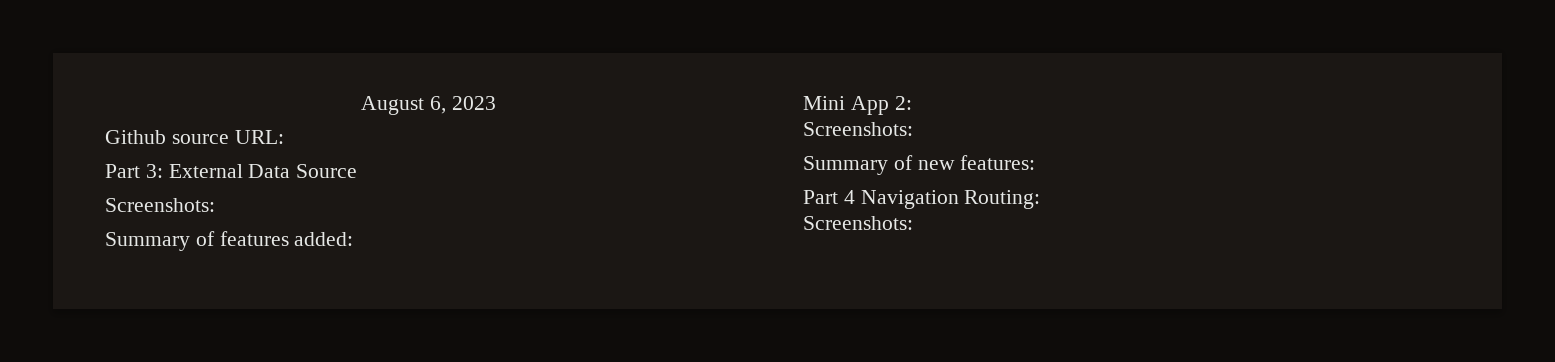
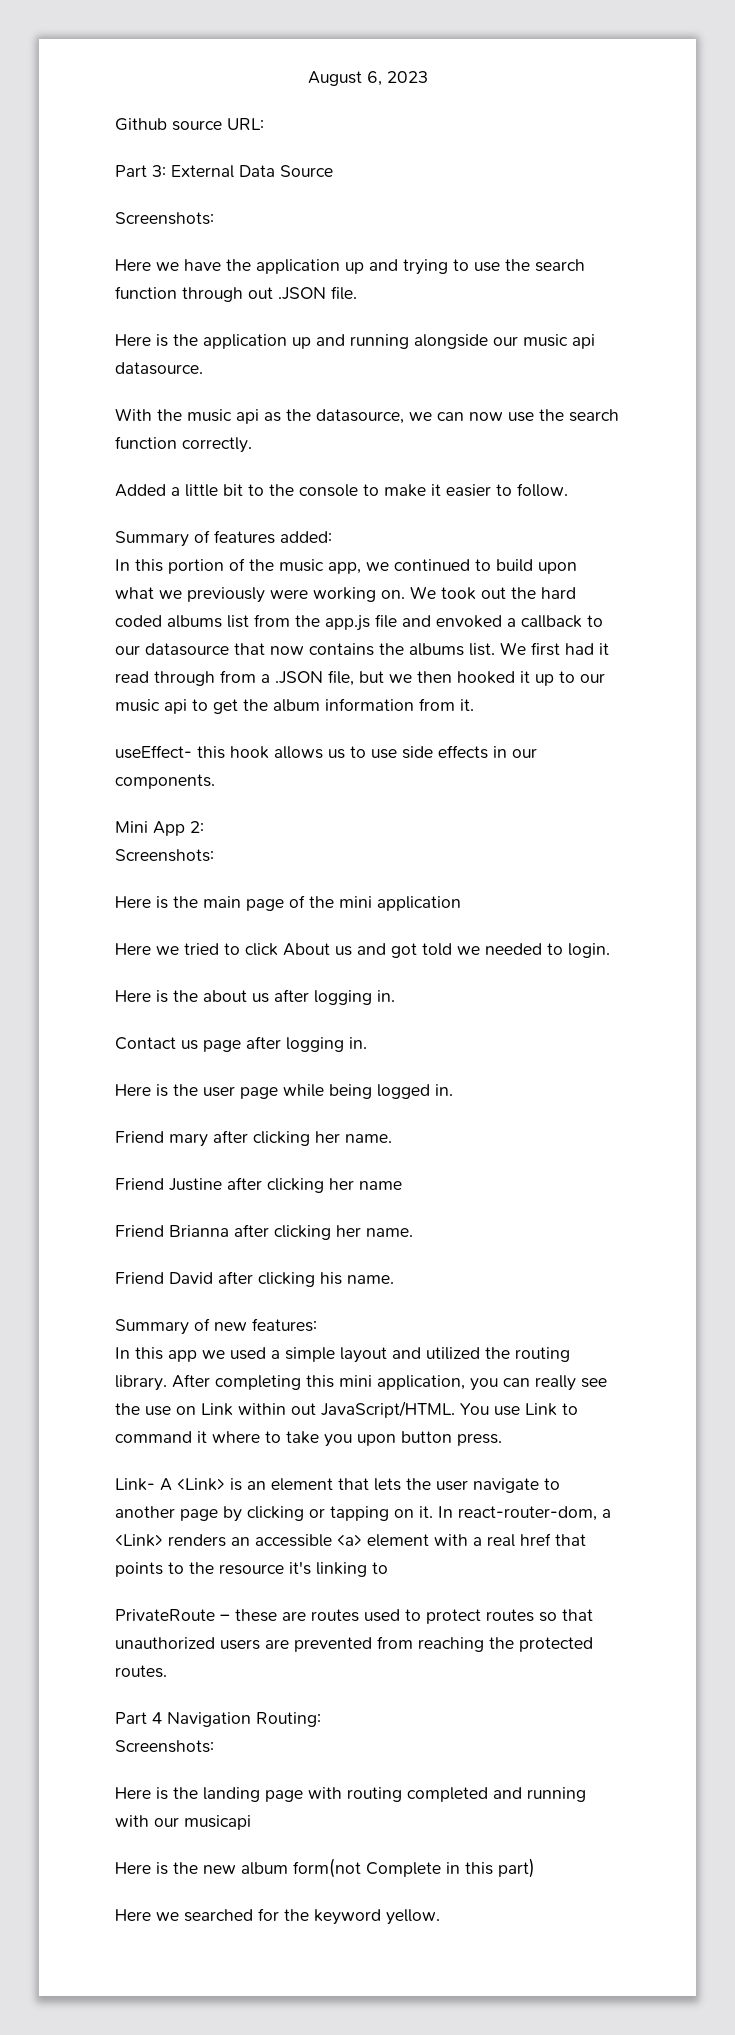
[105,231,354,251] [803,96,912,115] [803,122,913,136] [803,155,1036,175] Summary of features added: // Mini App 2: // Screenshots: // Summary of new features: -> [115,259,585,275] [115,286,357,302] [115,334,595,349] [115,362,203,375] [115,408,619,424] [115,436,252,453] [115,483,568,497] [115,530,332,547] [115,558,577,574] [115,586,576,603] [115,614,603,631] [115,642,609,656] [115,670,605,686] [115,698,474,714] [115,745,537,759] [115,774,215,789] [115,821,204,836] [115,849,214,862] [115,895,461,911] [115,943,610,958] [115,989,395,1005] [115,1036,367,1052] [115,1084,453,1099] [115,1130,392,1147] [115,1177,402,1193] [115,1224,413,1240] [115,1271,394,1287] [115,1318,317,1335] [115,1347,570,1363] [115,1374,607,1391] [115,1401,578,1418] [115,1431,502,1447] [115,1478,560,1493] [115,1506,611,1522] [115,1533,586,1547] [115,1561,388,1577] [115,1609,593,1624] [115,1636,593,1652] [115,1665,167,1678] Here we have the application up and trying to use the search function through out .JSON file. // Here is the application up and running alongside our music api datasource. // With the music api as the datasource, we can now use the search function correctly. // Added a little bit to the console to make it easier to follow. // Summary of features added: // In this portion of the music app, we continued to build upon what we previously were working on. We took out the hard coded albums list from the app.js file and envoked a callback to our datasource that now contains the albums list. We first had it read through from a .JSON file, but we then hooked it up to our music api to get the album information from it. // useEffect- this hook allows us to use side effects in our components. // Mini App 2: // Screenshots: // Here is the main page of the mini application // Here we tried to click About us and got told we needed to login. // Here is the about us after logging in. // Contact us page after logging in. // Here is the user page while being logged in. // Friend mary after clicking her name. // Friend Justine after clicking her name // Friend Brianna after clicking her name. // Friend David after clicking his name. // Summary of new features: // In this app we used a simple layout and utilized the routing library. After completing this mini application, you can really see the use on Link within out JavaScript/HTML. You use Link to command it where to take you upon button press. // Link- A <Link> is an element that lets the user navigate to another page by clicking or tapping on it. In react-router-dom, a <Link> renders an accessible <a> element with a real href that points to the resource it's linking to // PrivateRoute – these are routes used to protect routes so that unauthorized users are prevented from reaching the protected routes.
(913, 223) none -> [115,1787,586,1802] [115,1815,251,1830] [115,1858,535,1878] [115,1908,440,1925] // Here is the landing page with routing completed and running with our musicapi // Here is the new album form(not Complete in this part) // Here we searched for the keyword yellow.

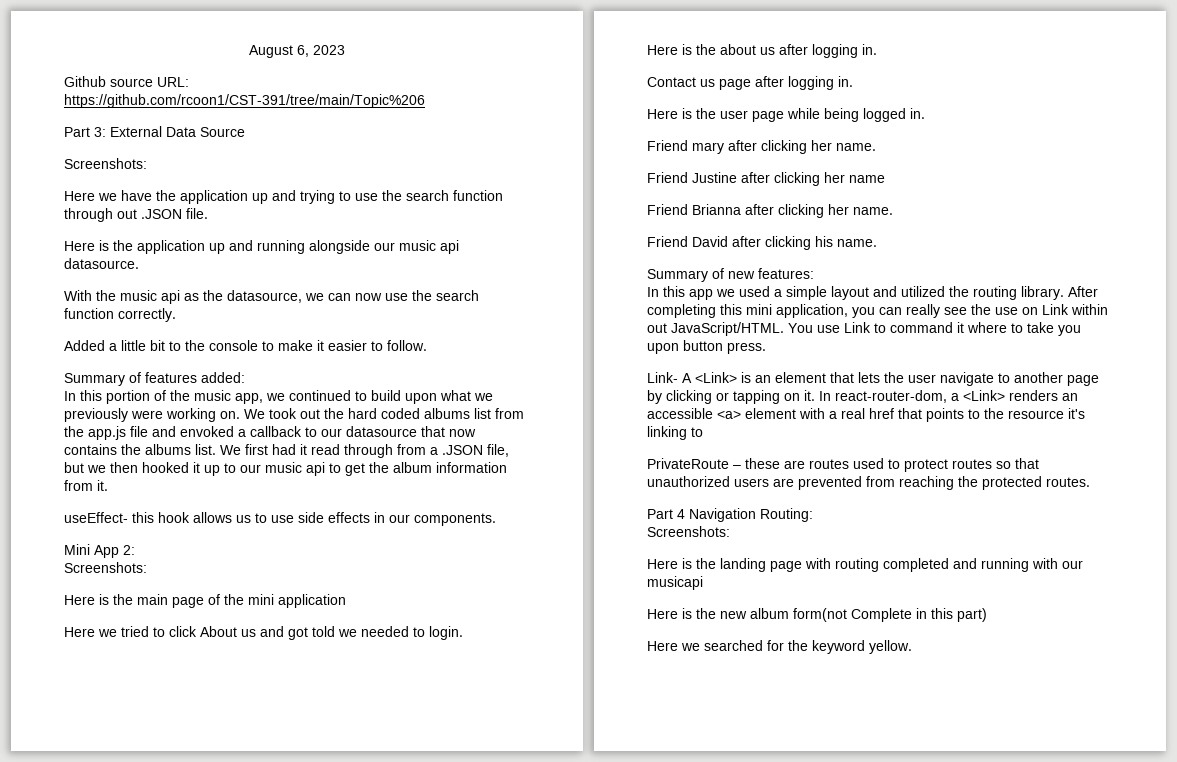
(264, 124) none -> [64,94,425,108] https://github.com/rcoon1/CST-391/tree/main/Topic%206

